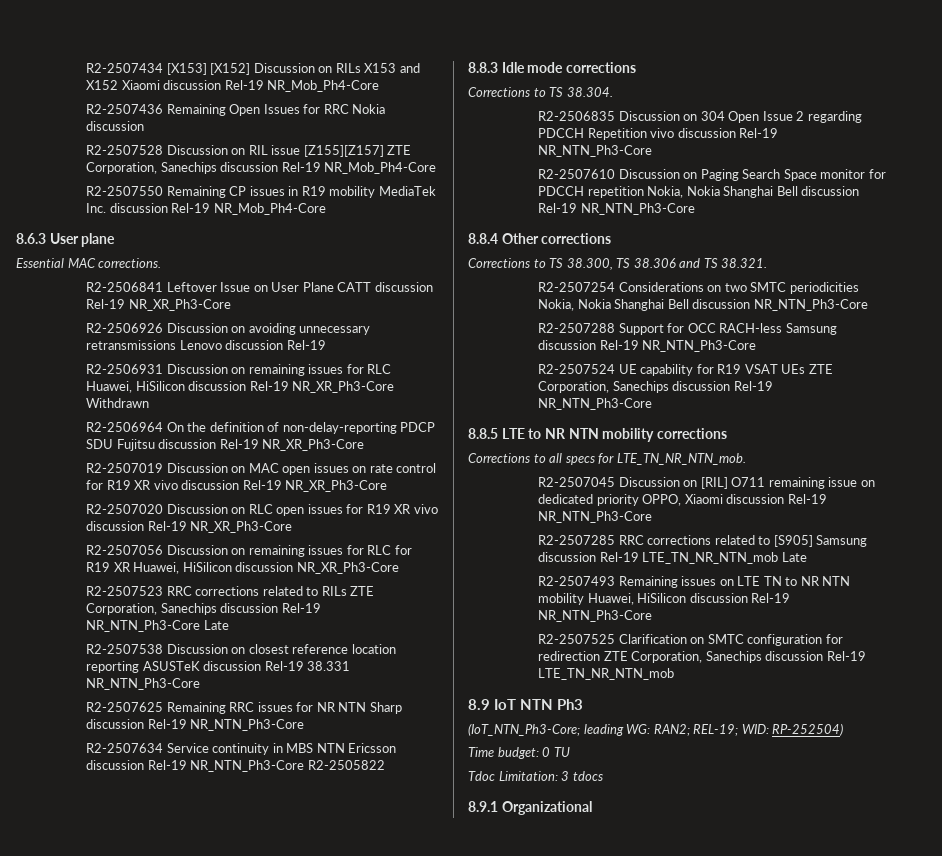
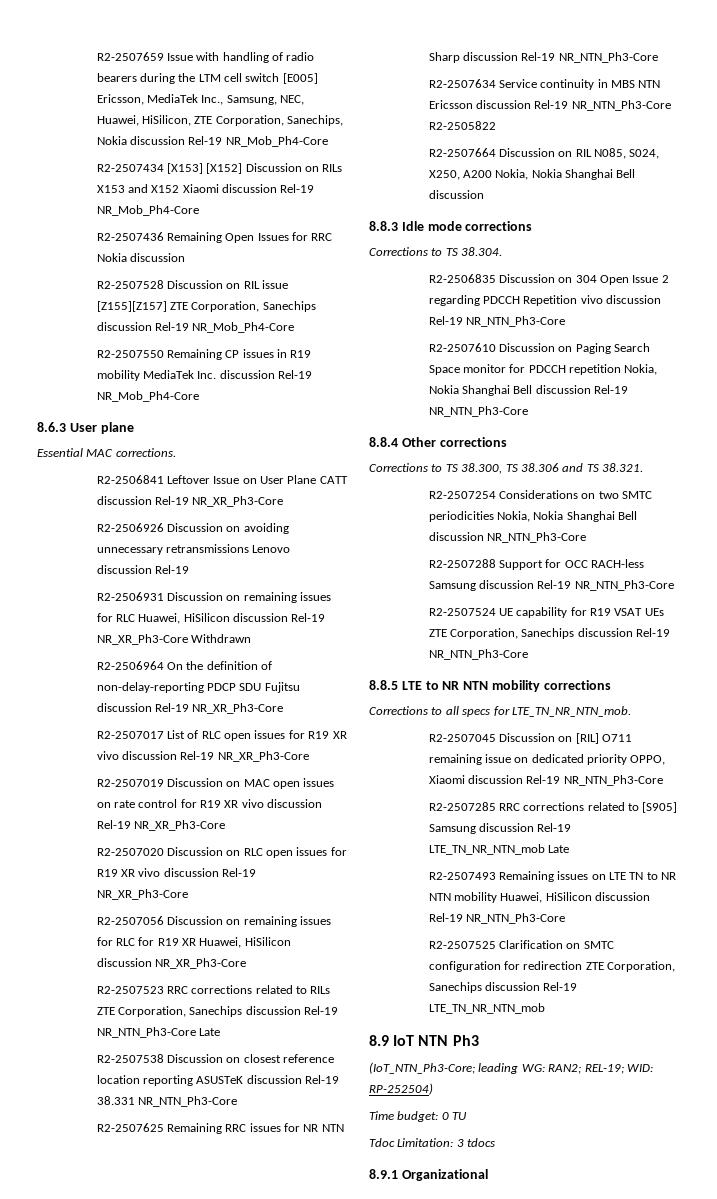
(86, 68) none -> [96,52,315,63] [96,73,318,84] [96,94,305,105] [96,115,344,126] [96,136,328,147] R2-2507659 Issue with handling of radio bearers during the LTM cell switch [E005] Ericsson, MediaTek Inc., Samsung, NEC, Huawei, HiSilicon, ZTE Corporation, Sanechips, Nokia discussion Rel-19 NR_Mob_Ph4-Core //
(365, 445) none -> [96,730,347,741] [96,751,309,762] // R2-2507017 List of RLC open issues for R19 XR vivo discussion Rel-19 NR_XR_Ph3-Core
(385, 765) none -> [428,148,660,159] [428,169,636,180] [428,190,484,199] // R2-2507664 Discussion on RIL N085, S024, X250, A200 Nokia, Nokia Shanghai Bell discussion

